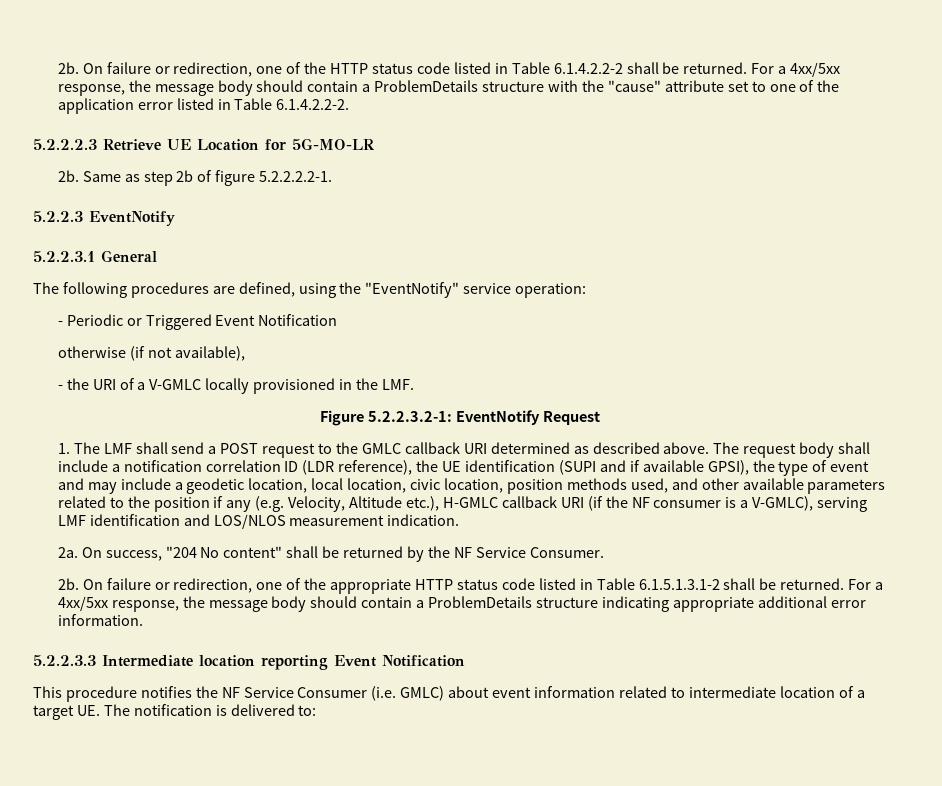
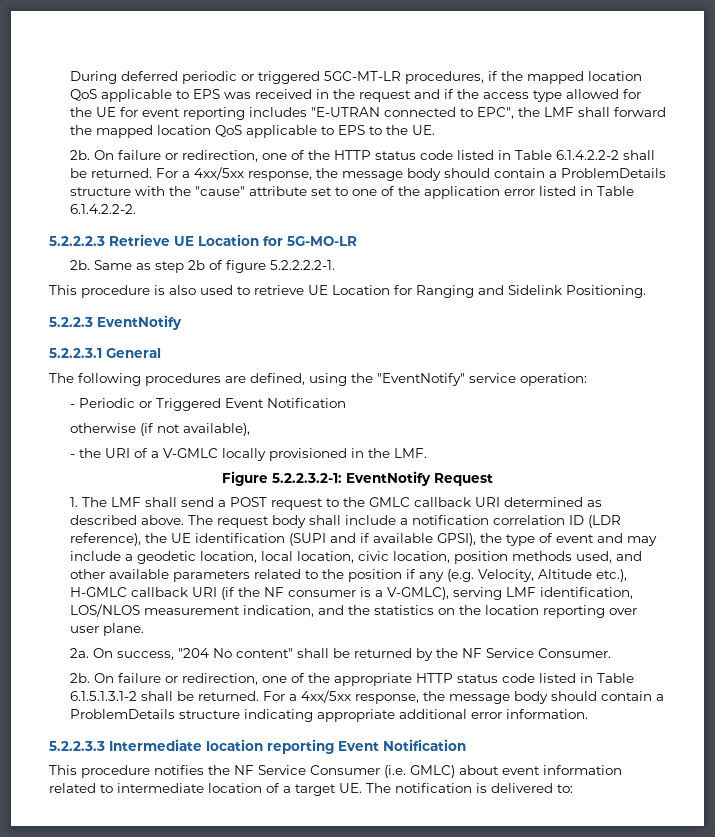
(57, 68) none -> [69,71,642,84] [69,89,641,102] [69,107,666,120] [69,125,435,138] During deferred periodic or triggered 5GC-MT-LR procedures, if the mapped location QoS applicable to EPS was received in the request and if the access type allowed for the UE for event reporting includes "E-UTRAN connected to EPC", the LMF shall forward the mapped location QoS applicable to EPS to the UE. //
(333, 176) none -> [49,285,646,298] // This procedure is also used to retrieve UE Location for Ranging and Sidelink Positioning.
[89,514,460,529] identification and LOS/NLOS measurement indication. -> [539,587,633,599] [69,604,637,618] [69,623,144,636] identification, LOS/NLOS measurement indication, and the statistics on the location reporting over user plane.

